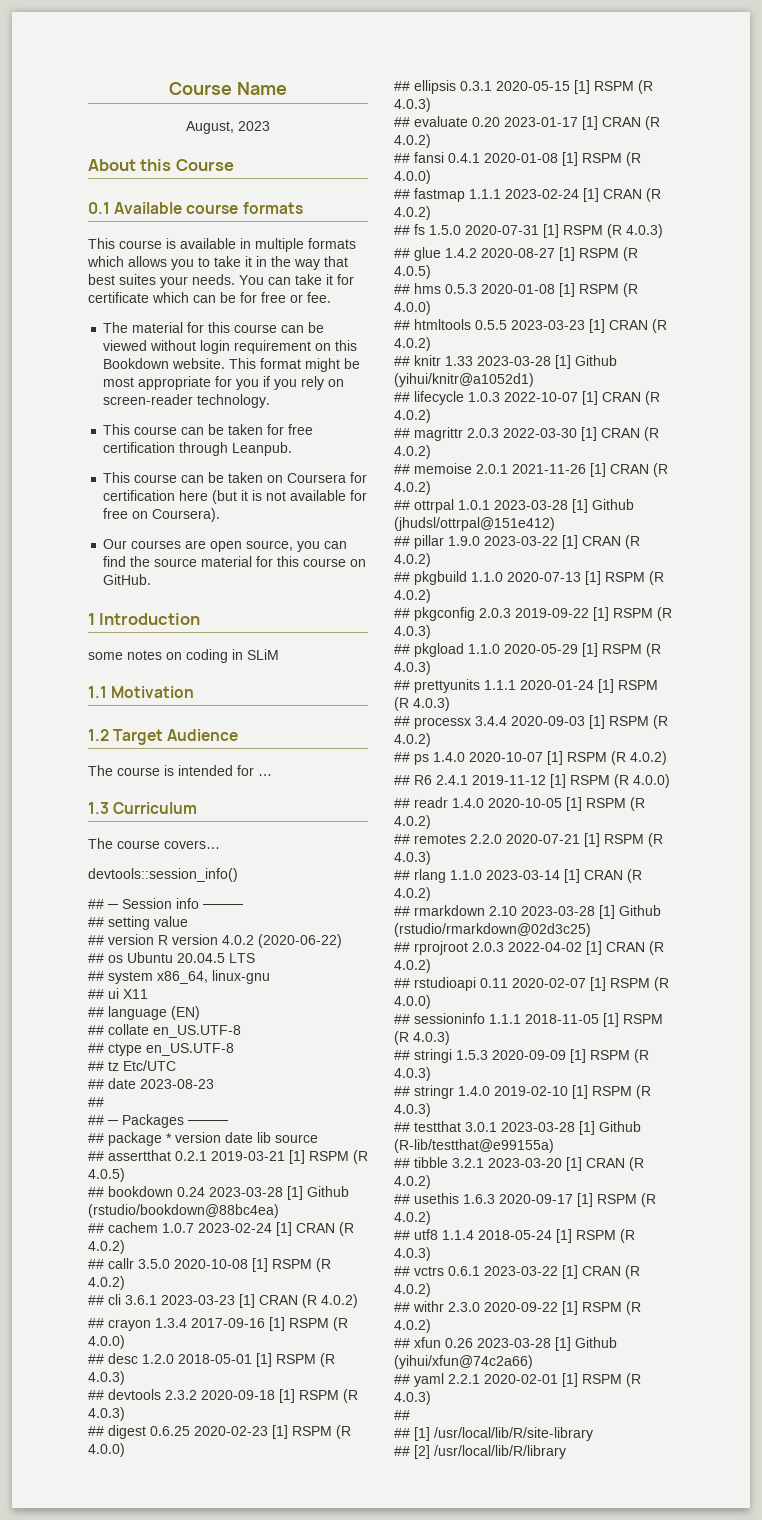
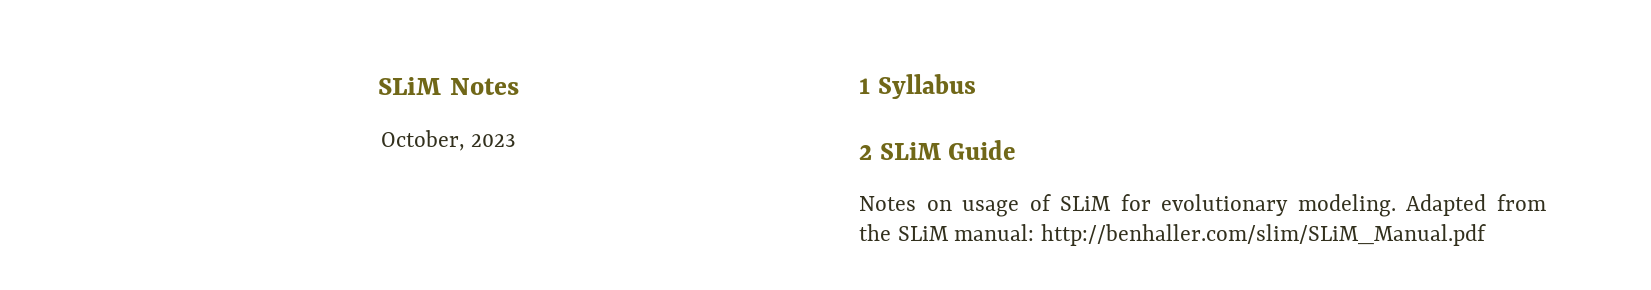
[169,82,287,95] [186,121,270,134] [88,159,234,171] [88,202,303,214] [88,238,356,252] [87,256,348,270] [88,274,354,288] [88,292,331,303] [103,322,325,333] [103,340,358,354] [103,358,361,372] [103,376,345,390] [103,394,271,408] [103,424,314,435] [103,442,293,456] [103,472,368,483] [103,490,368,504] [103,508,221,522] [103,539,348,552] [103,556,367,567] [103,574,152,585] [88,613,201,625] [88,649,279,663] [88,686,195,698] [88,729,239,745] [88,765,272,776] [88,802,198,814] [88,838,220,849] [88,868,238,882] [88,898,243,909] [88,916,188,930] [88,934,342,948] [88,952,255,963] [88,970,270,984] [88,988,148,999] [88,1006,200,1020] [88,1024,241,1038] [88,1043,234,1056] [88,1060,176,1071] [88,1078,214,1089] [88,1097,104,1107] [88,1114,228,1128] [88,1132,318,1146] [88,1150,368,1164] [88,1168,125,1182] [88,1186,349,1200] [88,1204,279,1218] [88,1222,354,1236] [88,1240,125,1254] [88,1258,331,1272] [88,1276,125,1290] [88,1294,358,1308] [88,1317,348,1331] [88,1335,125,1349] [88,1353,335,1367] [88,1371,125,1385] [88,1389,358,1403] [88,1407,125,1421] [88,1425,351,1439] [88,1443,125,1457] [394,80,653,94] [394,98,431,112] [394,116,660,130] [394,134,431,148] [394,152,641,166] [394,170,431,184] [394,188,661,202] [394,206,431,220] [394,224,663,238] [394,247,638,261] [394,265,431,279] [394,283,638,297] [394,301,431,315] [394,319,667,333] [394,337,431,351] [394,355,617,369] [394,373,534,387] [394,391,660,405] [394,409,431,423] [394,427,659,441] [394,445,431,459] [394,463,668,477] [394,481,431,495] [394,499,634,513] [394,517,555,531] [394,535,640,549] [394,553,431,567] [394,571,664,585] [394,589,431,603] [394,607,672,621] [394,625,431,639] [394,643,661,657] [394,661,431,675] [394,679,658,693] [394,697,450,711] [394,715,668,729] [394,733,431,747] [394,751,667,765] [394,774,670,788] [394,797,645,811] [394,815,431,829] [394,833,663,847] [394,851,431,865] [394,869,642,883] [394,887,431,901] [394,905,661,919] [394,923,591,937] [394,941,664,955] [394,959,431,973] [394,977,669,991] [394,995,431,1009] [394,1013,663,1027] [394,1031,450,1045] [394,1049,649,1063] [394,1067,431,1081] [394,1085,651,1099] [394,1103,431,1117] [394,1121,641,1135] [394,1139,554,1153] [394,1157,644,1171] [394,1175,431,1189] [394,1193,656,1207] [394,1211,431,1225] [394,1229,635,1243] [394,1247,431,1261] [394,1265,640,1279] [394,1283,431,1297] [394,1301,641,1315] [394,1319,431,1333] [394,1337,617,1351] [394,1355,533,1369] [394,1373,641,1387] [394,1391,431,1405] [394,1410,410,1420] [394,1427,593,1441] [394,1445,566,1459] Course Name // August, 2023 // About this Course // 0.1 Available course formats // This course is available in multiple formats which allows you to take it in the way that best suites your needs. You can take it for certificate which can be for free or fee. // The material for this course can be viewed without login requirement on this Bookdown website. This format might be most appropriate for you if you rely on screen-reader technology. // This course can be taken for free certification through Leanpub. // This course can be taken on Coursera for certification here (but it is not available for free on Coursera). // Our courses are open source, you can find the source material for this course on GitHub. // 1 Introduction // some notes on coding in SLiM // 1.1 Motivation // 1.2 Target Audience // The course is intended for … // 1.3 Curriculum // The course covers… // devtools::session_info() // ## ─ Session info ──── // ## setting value // ## version R version 4.0.2 (2020-06-22) // ## os Ubuntu 20.04.5 LTS // ## system x86_64, linux-gnu // ## ui X11 // ## language (EN) // ## collate en_US.UTF-8 // ## ctype en_US.UTF-8 // ## tz Etc/UTC // ## date 2023-08-23 // ## // ## ─ Packages ──── // ## package * version date lib source // ## assertthat 0.2.1 2019-03-21 [1] RSPM (R 4.0.5) // ## bookdown 0.24 2023-03-28 [1] Github (rstudio/bookdown@88bc4ea) // ## cachem 1.0.7 2023-02-24 [1] CRAN (R 4.0.2) // ## callr 3.5.0 2020-10-08 [1] RSPM (R 4.0.2) // ## cli 3.6.1 2023-03-23 [1] CRAN (R 4.0.2) // ## crayon 1.3.4 2017-09-16 [1] RSPM (R 4.0.0) // ## desc 1.2.0 2018-05-01 [1] RSPM (R 4.0.3) // ## devtools 2.3.2 2020-09-18 [1] RSPM (R 4.0.3) // ## digest 0.6.25 2020-02-23 [1] RSPM (R 4.0.0) // ## ellipsis 0.3.1 2020-05-15 [1] RSPM (R 4.0.3) // ## evaluate 0.20 2023-01-17 [1] CRAN (R 4.0.2) // ## fansi 0.4.1 2020-01-08 [1] RSPM (R 4.0.0) // ## fastmap 1.1.1 2023-02-24 [1] CRAN (R 4.0.2) // ## fs 1.5.0 2020-07-31 [1] RSPM (R 4.0.3) // ## glue 1.4.2 2020-08-27 [1] RSPM (R 4.0.5) // ## hms 0.5.3 2020-01-08 [1] RSPM (R 4.0.0) // ## htmltools 0.5.5 2023-03-23 [1] CRAN (R 4.0.2) // ## knitr 1.33 2023-03-28 [1] Github (yihui/knitr@a1052d1) // ## lifecycle 1.0.3 2022-10-07 [1] CRAN (R 4.0.2) // ## magrittr 2.0.3 2022-03-30 [1] CRAN (R 4.0.2) // ## memoise 2.0.1 2021-11-26 [1] CRAN (R 4.0.2) // ## ottrpal 1.0.1 2023-03-28 [1] Github (jhudsl/ottrpal@151e412) // ## pillar 1.9.0 2023-03-22 [1] CRAN (R 4.0.2) // ## pkgbuild 1.1.0 2020-07-13 [1] RSPM (R 4.0.2) // ## pkgconfig 2.0.3 2019-09-22 [1] RSPM (R 4.0.3) // ## pkgload 1.1.0 2020-05-29 [1] RSPM (R 4.0.3) // ## prettyunits 1.1.1 2020-01-24 [1] RSPM (R 4.0.3) // ## processx 3.4.4 2020-09-03 [1] RSPM (R 4.0.2) // ## ps 1.4.0 2020-10-07 [1] RSPM (R 4.0.2) // ## R6 2.4.1 2019-11-12 [1] RSPM (R 4.0.0) // ## readr 1.4.0 2020-10-05 [1] RSPM (R 4.0.2) // ## remotes 2.2.0 2020-07-21 [1] RSPM (R 4.0.3) // ## rlang 1.1.0 2023-03-14 [1] CRAN (R 4.0.2) // ## rmarkdown 2.10 2023-03-28 [1] Github (rstudio/rmarkdown@02d3c25) // ## rprojroot 2.0.3 2022-04-02 [1] CRAN (R 4.0.2) // ## rstudioapi 0.11 2020-02-07 [1] RSPM (R 4.0.0) // ## sessioninfo 1.1.1 2018-11-05 [1] RSPM (R 4.0.3) // ## stringi 1.5.3 2020-09-09 [1] RSPM (R 4.0.3) // ## stringr 1.4.0 2019-02-10 [1] RSPM (R 4.0.3) // ## testthat 3.0.1 2023-03-28 [1] Github (R-lib/testthat@e99155a) // ## tibble 3.2.1 2023-03-20 [1] CRAN (R 4.0.2) // ## usethis 1.6.3 2020-09-17 [1] RSPM (R 4.0.2) // ## utf8 1.1.4 2018-05-24 [1] RSPM (R 4.0.3) // ## vctrs 0.6.1 2023-03-22 [1] CRAN (R 4.0.2) // ## withr 2.3.0 2020-09-22 [1] RSPM (R 4.0.2) // ## xfun 0.26 2023-03-28 [1] Github (yihui/xfun@74c2a66) // ## yaml 2.2.1 2020-02-01 [1] RSPM (R 4.0.3) // ## // ## [1] /usr/local/lib/R/site-library // ## [2] /usr/local/lib/R/library -> [378,77,519,95] [380,130,517,151] [859,74,976,99] [859,140,1017,160] [859,194,1546,217] [859,224,1486,246] SLiM Notes // October, 2023 // 1 Syllabus // 2 SLiM Guide // Notes on usage of SLiM for evolutionary modeling. Adapted from the SLiM manual: http://benhaller.com/slim/SLiM_Manual.pdf

